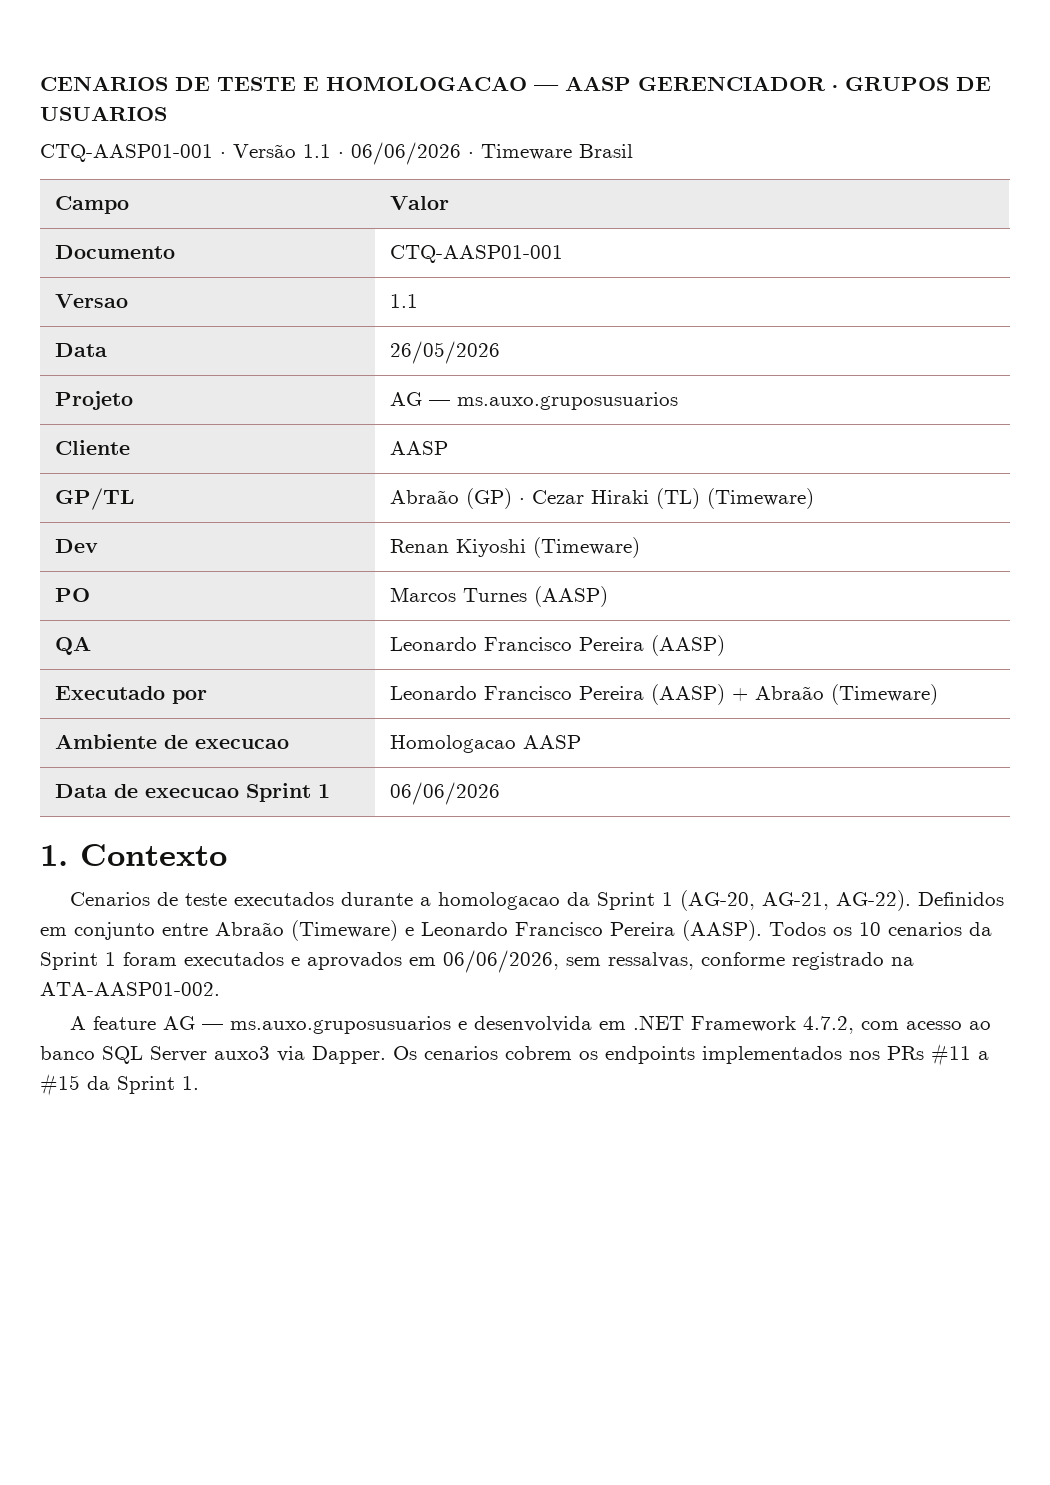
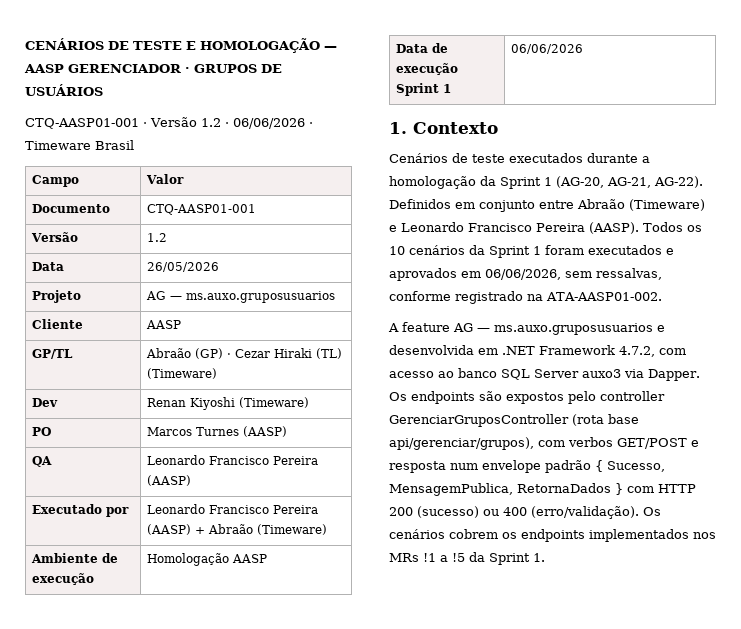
[40,76,168,91] CENARIOS -> [25,38,104,50] CENÁRIOS
[326,76,527,91] HOMOLOGACAO -> [200,38,320,53] HOMOLOGAÇÃO
[40,106,167,121] USUARIOS -> [25,84,103,96] USUÁRIOS
[303,144,331,158] 1.1 -> [200,118,221,127] 1.2
[55,294,129,308] [390,294,419,308] Versao | 1.1 -> [30,232,78,242] [146,233,167,242] Versão | 1.2
[195,739,290,749] [390,735,517,753] execucao | Homologacao -> [31,573,94,585] [146,553,229,566] execução | Homologação
[145,788,240,798] execucao -> [395,63,458,75] execução
[69,892,150,906] Cenarios -> [389,153,448,163] Cenários
[437,892,560,910] homologacao -> [389,176,476,189] homologação
[888,922,962,936] cenarios -> [409,245,465,255] cenários
[424,1046,498,1060] cenarios -> [411,391,665,404] [389,414,639,427] [389,437,699,450] [389,460,665,473] [389,483,696,496] [389,506,661,519] [389,529,445,539] endpoints são expostos pelo controller GerenciarGruposController (rota base api/gerenciar/grupos), com verbos GET/POST e resposta num envelope padrão { Sucesso, MensagemPublica, RetornaDados } com HTTP 200 (sucesso) ou 400 (erro/validação). Os cenários
[887,1043,989,1066] [40,1073,80,1096] PRs #11 a #15 -> [389,553,465,562] MRs !1 a !5

